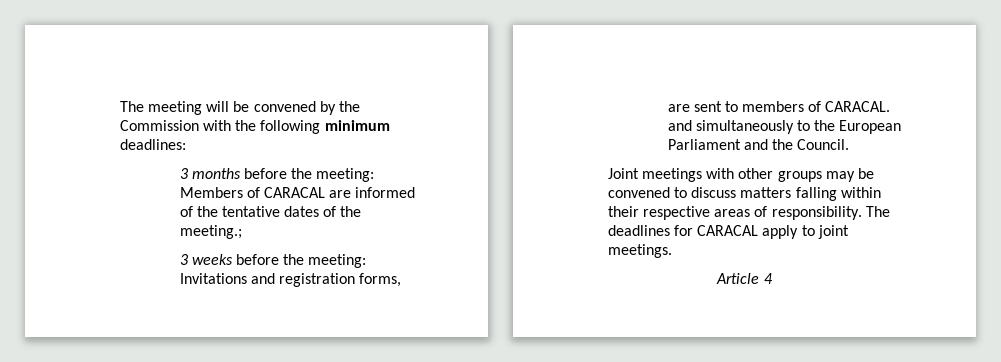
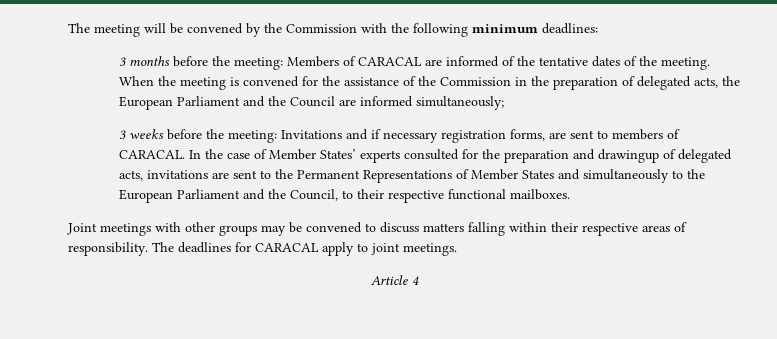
[179,225,242,239] meeting.; -> [661,57,711,70] [119,76,741,90] [119,96,505,110] meeting. When the meeting is convened for the assistance of the Commission in the preparation of delegated acts, the European Parliament and the Council are informed simultaneously;
(275, 278) none -> [371,129,439,143] if necessary
(891, 106) none -> [189,149,733,163] [119,169,555,183] In the case of Member States’ experts consulted for the preparation and drawingup of delegated acts, invitations are sent to the Permanent Representations of Member States
[797,139,850,150] Council. -> [290,189,571,203] Council, to their respective functional mailboxes.

